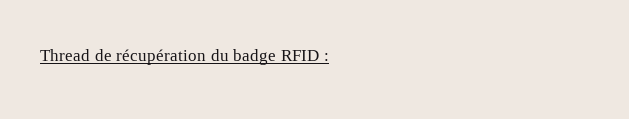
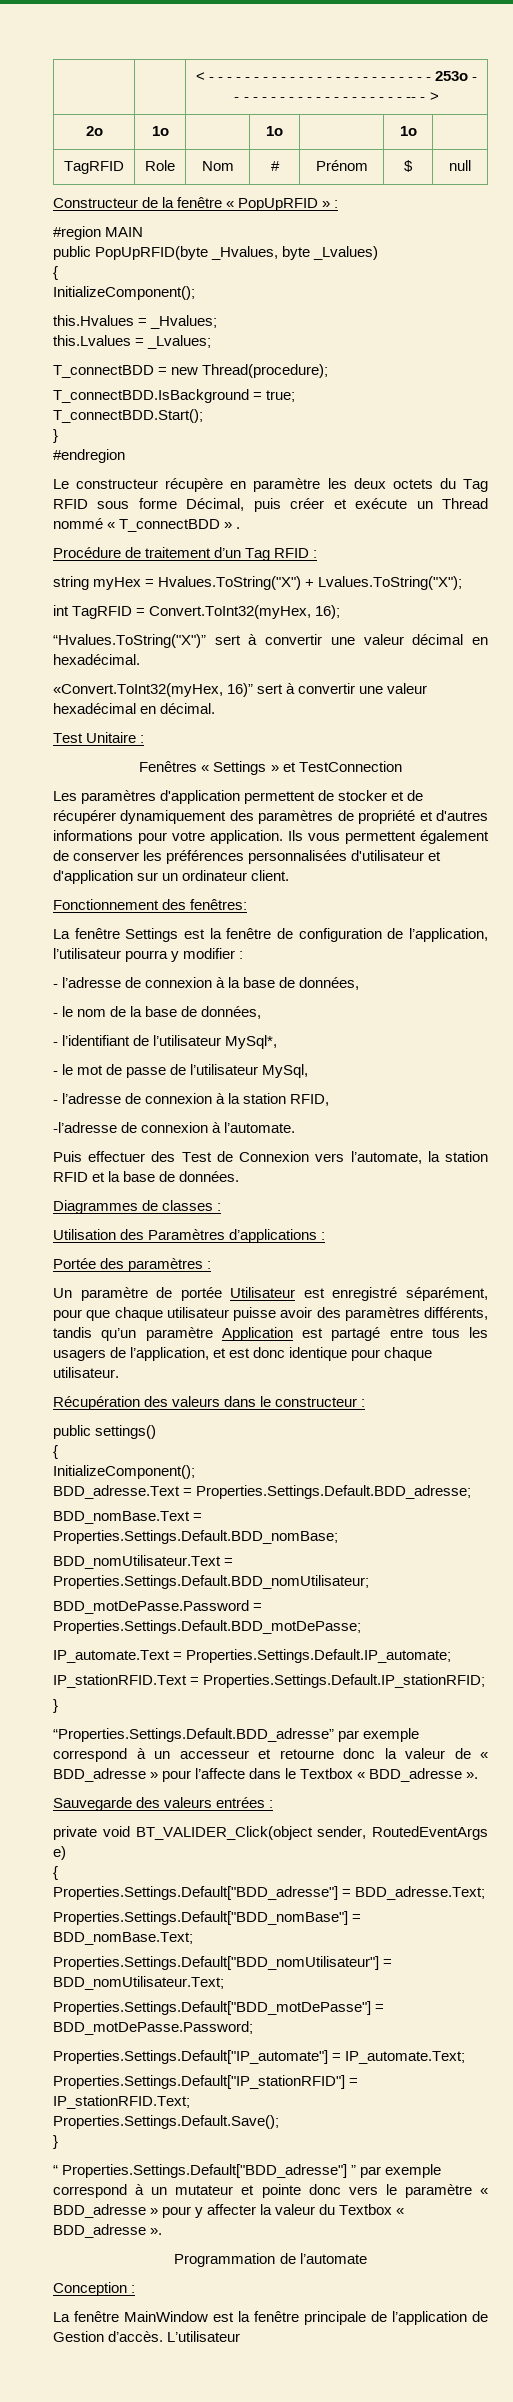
[40,49,329,65] Thread de récupération du badge RFID : -> [195,71,478,81] [234,92,439,101] [85,126,103,136] [151,126,169,136] [266,126,283,136] [399,126,417,136] [64,161,124,174] [145,160,175,171] [201,161,234,171] [270,161,280,171] [315,160,368,171] [404,160,413,172] [449,160,471,171] [53,197,339,211] [53,226,144,240] [53,246,379,260] [53,266,58,280] [53,286,195,300] [53,315,218,329] [53,335,212,349] [53,364,329,378] [53,389,296,403] [53,409,203,423] [53,429,58,443] [53,449,125,463] [53,478,488,492] [53,498,489,512] [53,518,241,532] [53,547,318,561] [53,576,463,590] [53,605,341,619] [53,634,489,648] [53,654,140,665] [53,683,428,697] [53,703,216,714] [53,732,145,743] [139,761,402,775] [53,790,424,804] [53,810,489,824] [53,830,489,844] [53,850,442,864] [53,870,290,884] [53,899,248,910] [53,928,488,942] [53,948,244,962] [53,977,360,990] [53,1006,262,1019] [53,1035,278,1049] [53,1064,309,1078] [53,1093,330,1106] [53,1122,296,1133] [53,1151,489,1164] [53,1171,240,1182] [53,1200,222,1214] [53,1229,326,1243] [53,1258,212,1272] [53,1287,488,1301] [53,1307,488,1321] [53,1327,488,1341] [53,1347,433,1361] [53,1367,119,1378] [53,1396,366,1410] [53,1425,157,1439] [53,1445,58,1459] [53,1465,195,1479] [53,1485,472,1499] [53,1511,203,1524] [53,1530,338,1544] [53,1555,234,1569] [53,1575,369,1589] [53,1600,263,1614] [53,1620,361,1634] [53,1649,452,1663] [53,1674,486,1688] [53,1699,58,1713] [53,1728,420,1742] [53,1748,488,1762] [53,1768,479,1782] [53,1797,274,1811] [53,1826,488,1840] [53,1846,66,1860] [53,1866,58,1880] [53,1886,486,1900] [53,1911,362,1925] [53,1932,193,1945] [53,1956,393,1970] [53,1976,224,1990] [53,2001,385,2015] [53,2021,253,2035] [53,2050,466,2064] [53,2075,359,2089] [53,2095,190,2109] [53,2115,279,2129] [53,2135,58,2149] [53,2164,442,2178] [53,2184,489,2198] [53,2204,405,2218] [53,2224,163,2238] [174,2253,367,2267] [53,2282,136,2296] [53,2311,488,2325] [53,2331,241,2342] | | < - - - - - - - - - - - - - - - - - - - - - - - - - 253o - - - - - - - - - - - - - - - - - - - - -- - > // 2o | 1o | | 1o | | 1o | // TagRFID | Role | Nom | # | Prénom | $ | null // Constructeur de la fenêtre « PopUpRFID » : // #region MAIN // public PopUpRFID(byte _Hvalues, byte _Lvalues) // { // InitializeComponent(); // this.Hvalues = _Hvalues; // this.Lvalues = _Lvalues; // T_connectBDD = new Thread(procedure); // T_connectBDD.IsBackground = true; // T_connectBDD.Start(); // } // #endregion // Le constructeur récupère en paramètre les deux octets du Tag RFID sous forme Décimal, puis créer et exécute un Thread nommé « T_connectBDD » . // Procédure de traitement d’un Tag RFID : // string myHex = Hvalues.ToString("X") + Lvalues.ToString("X"); // int TagRFID = Convert.ToInt32(myHex, 16); // “Hvalues.ToString("X")” sert à convertir une valeur décimal en hexadécimal. // «Convert.ToInt32(myHex, 16)” sert à convertir une valeur hexadécimal en décimal. // Test Unitaire : // Fenêtres « Settings » et TestConnection // Les paramètres d'application permettent de stocker et de récupérer dynamiquement des paramètres de propriété et d'autres informations pour votre application. Ils vous permettent également de conserver les préférences personnalisées d'utilisateur et d'application sur un ordinateur client. // Fonctionnement des fenêtres: // La fenêtre Settings est la fenêtre de configuration de l’application, l’utilisateur pourra y modifier : // - l’adresse de connexion à la base de données, // - le nom de la base de données, // - l’identifiant de l’utilisateur MySql*, // - le mot de passe de l’utilisateur MySql, // - l’adresse de connexion à la station RFID, // -l’adresse de connexion à l’automate. // Puis effectuer des Test de Connexion vers l’automate, la station RFID et la base de données. // Diagrammes de classes : // Utilisation des Paramètres d’applications : // Portée des paramètres : // Un paramètre de portée Utilisateur est enregistré séparément, pour que chaque utilisateur puisse avoir des paramètres différents, tandis qu’un paramètre Application est partagé entre tous les usagers de l’application, et est donc identique pour chaque utilisateur. // Récupération des valeurs dans le constructeur : // public settings() // { // InitializeComponent(); // BDD_adresse.Text = Properties.Settings.Default.BDD_adresse; // BDD_nomBase.Text = Properties.Settings.Default.BDD_nomBase; // BDD_nomUtilisateur.Text = Properties.Settings.Default.BDD_nomUtilisateur; // BDD_motDePasse.Password = Properties.Settings.Default.BDD_motDePasse; // IP_automate.Text = Properties.Settings.Default.IP_automate; // IP_stationRFID.Text = Properties.Settings.Default.IP_stationRFID; // } // “Properties.Settings.Default.BDD_adresse” par exemple correspond à un accesseur et retourne donc la valeur de « BDD_adresse » pour l’affecte dans le Textbox « BDD_adresse ». // Sauvegarde des valeurs entrées : // private void BT_VALIDER_Click(object sender, RoutedEventArgs e) // { // Properties.Settings.Default["BDD_adresse"] = BDD_adresse.Text; // Properties.Settings.Default["BDD_nomBase"] = BDD_nomBase.Text; // Properties.Settings.Default["BDD_nomUtilisateur"] = BDD_nomUtilisateur.Text; // Properties.Settings.Default["BDD_motDePasse"] = BDD_motDePasse.Password; // Properties.Settings.Default["IP_automate"] = IP_automate.Text; // Properties.Settings.Default["IP_stationRFID"] = IP_stationRFID.Text; // Properties.Settings.Default.Save(); // } // “ Properties.Settings.Default["BDD_adresse"] ” par exemple correspond à un mutateur et pointe donc vers le paramètre « BDD_adresse » pour y affecter la valeur du Textbox « BDD_adresse ». // Programmation de l’automate // Conception : // La fenêtre MainWindow est la fenêtre principale de l’application de Gestion d’accès. L’utilisateur

